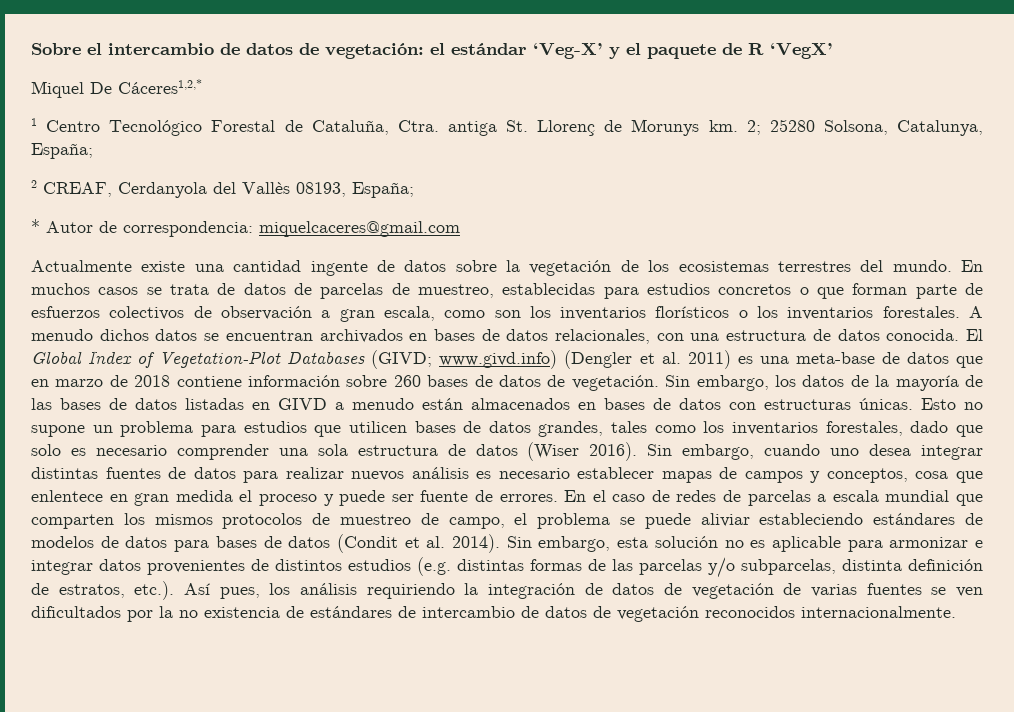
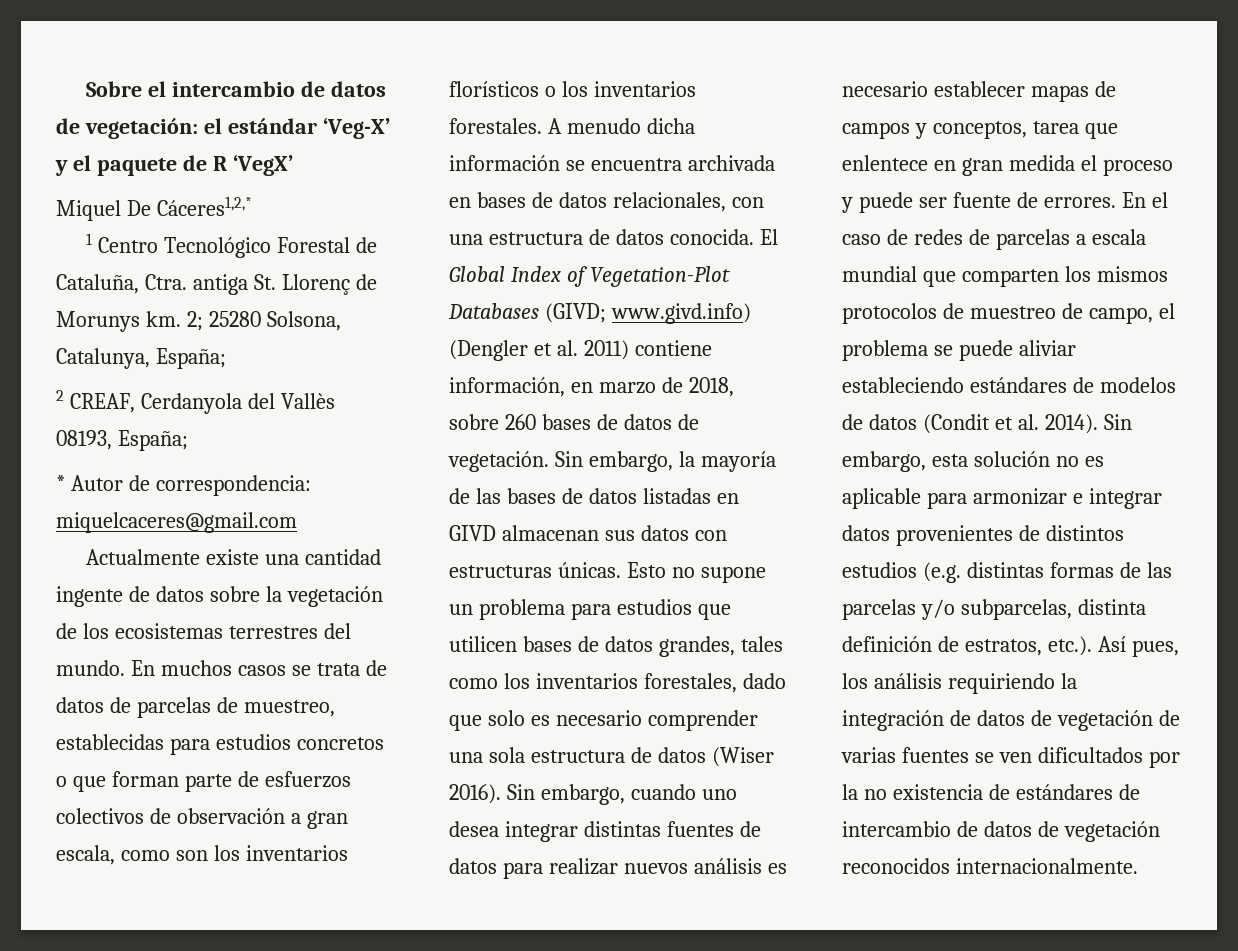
[99,329,403,343] dichos datos se encuentran archivados -> [646,118,695,134] [449,155,775,171] dicha información se encuentra archivada
[737,352,983,368] [31,375,340,387] es una meta-base de datos que en marzo de 2018 contiene información -> [634,340,712,356] [449,377,734,397] contiene información, en marzo de 2018,
[774,375,869,387] los datos de -> (673, 461) none
[335,398,671,410] a menudo están almacenados en bases de -> [501,525,635,541] almacenan sus
[915,471,949,479] cosa -> [1032,121,1079,134] tarea
[174,536,331,552] para bases de datos -> (917, 422) none

